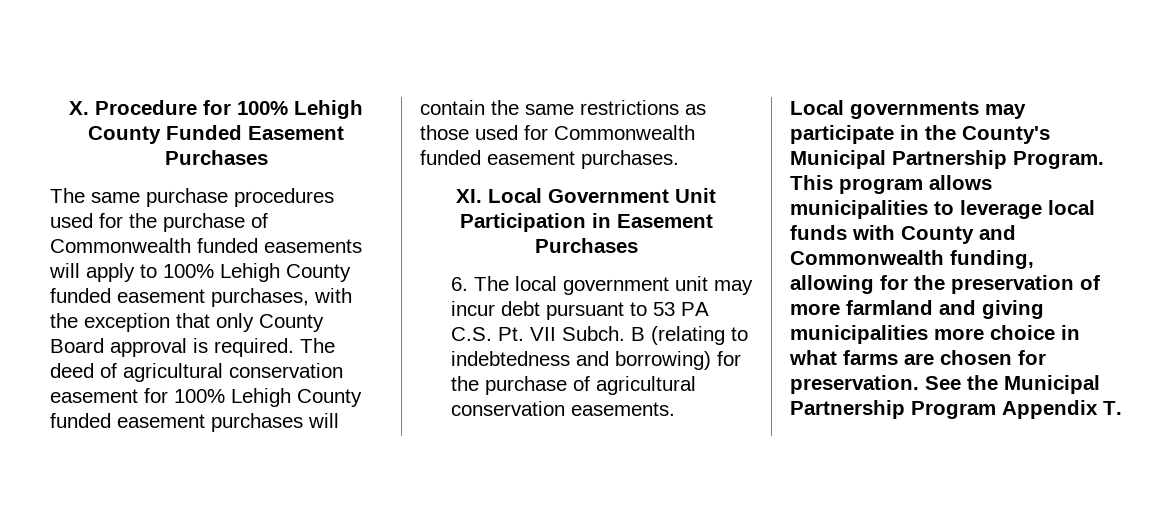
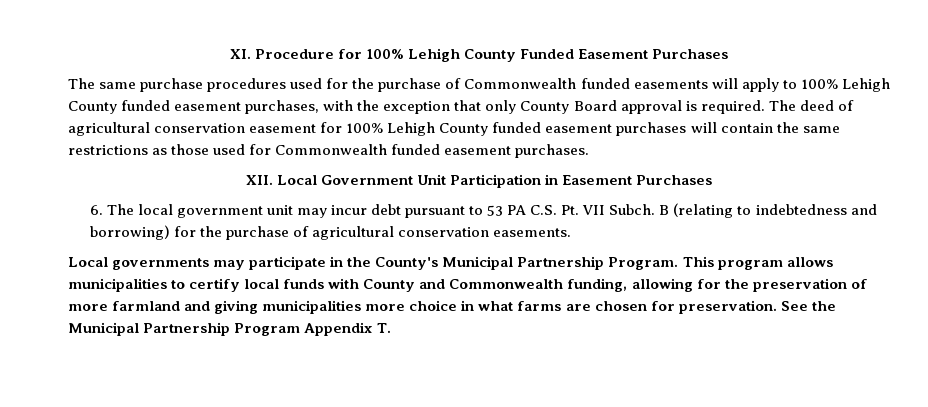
[69,101,89,115] X. -> [229,49,251,59] XI.
[456,189,482,203] XI. -> [245,175,273,185] XII.
[960,200,1042,219] leverage -> [189,278,241,292] certify

